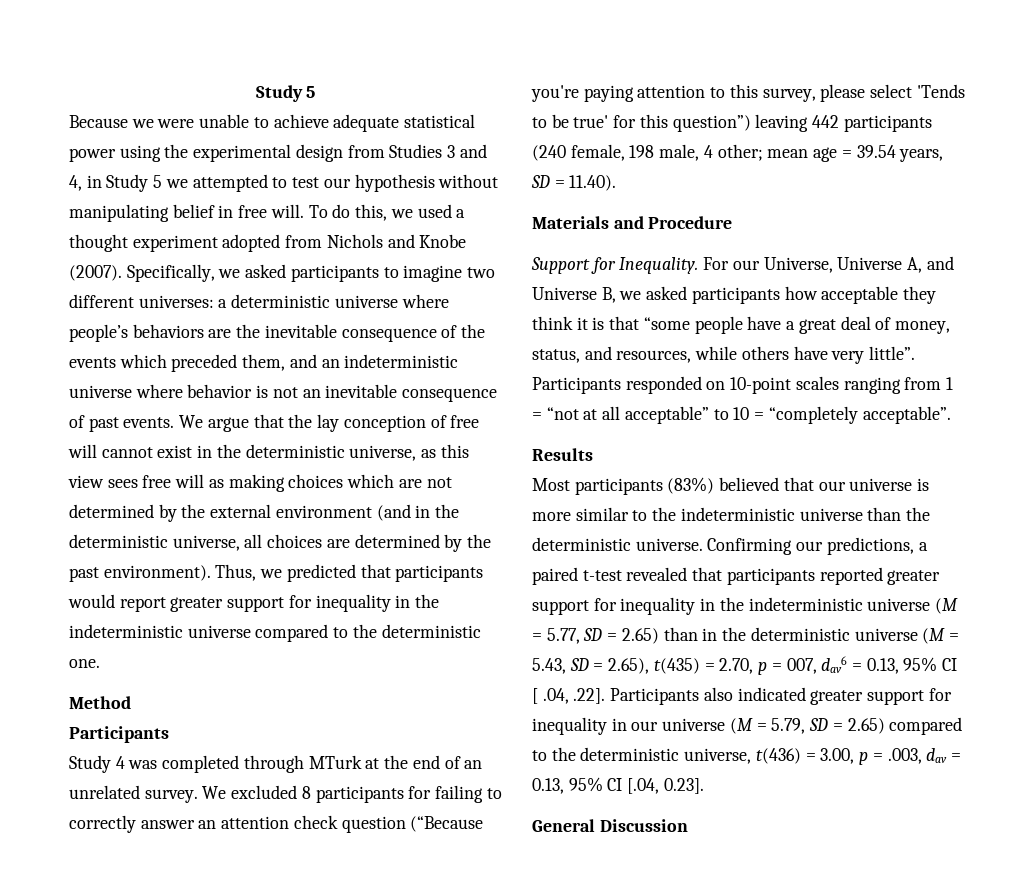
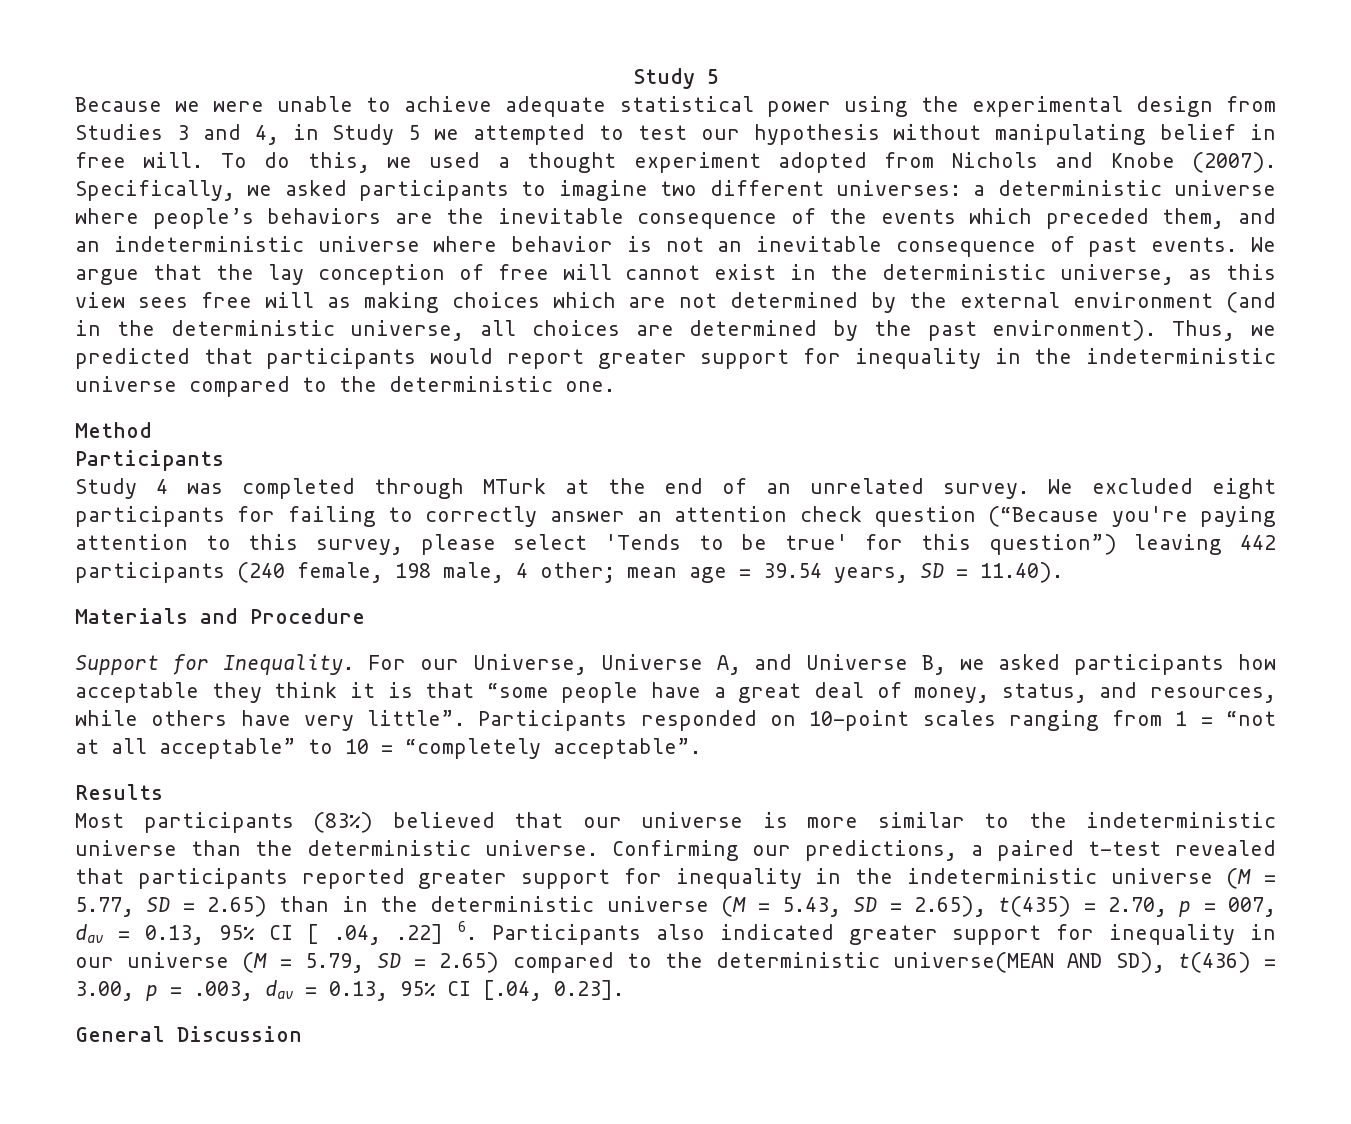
[301,786,311,799] 8 -> [1211,478,1276,499] eight
[821,656,848,673] dav6 -> [75,924,103,943] dav
[573,688,606,704] .22]. -> [396,921,477,944] .22] 6.
[684,748,752,764] universe, -> [893,952,1165,973] universe(MEAN AND SD),

